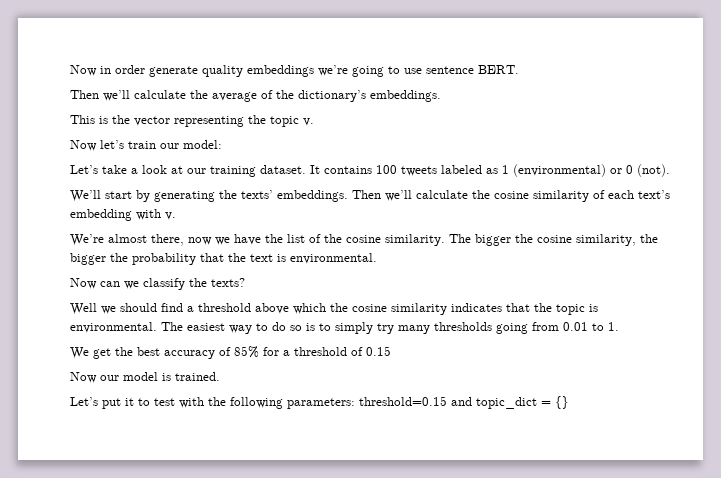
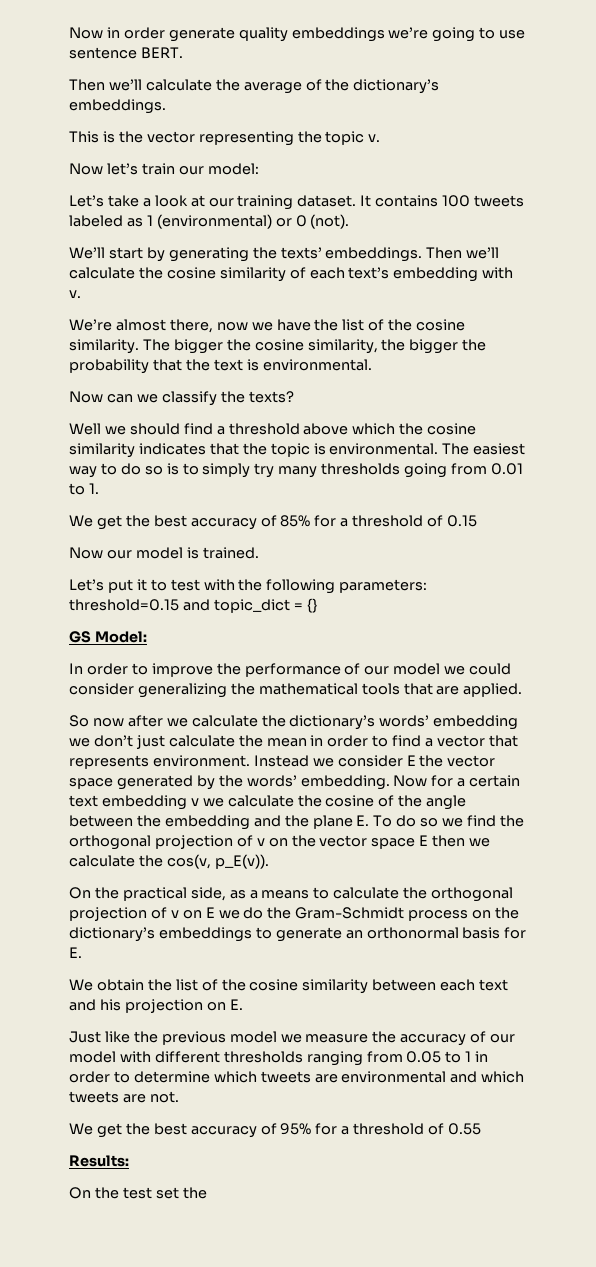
(569, 402) none -> [69,631,147,643] [69,663,512,677] [69,683,523,698] [69,715,519,730] [69,735,518,749] [69,755,496,769] [69,775,521,790] [69,795,467,810] [69,815,524,830] [69,835,491,850] [69,854,269,869] [69,887,514,902] [69,907,520,921] [69,927,527,942] [69,947,82,958] [69,979,509,994] [69,999,243,1013] [69,1031,516,1046] [69,1051,489,1066] [69,1071,525,1083] [69,1091,179,1103] [69,1123,482,1138] [69,1155,129,1167] [69,1187,207,1199] // GS Model: // In order to improve the performance of our model we could consider generalizing the mathematical tools that are applied. // So now after we calculate the dictionary’s words’ embedding we don’t just calculate the mean in order to find a vector that represents environment. Instead we consider E the vector space generated by the words’ embedding. Now for a certain text embedding v we calculate the cosine of the angle between the embedding and the plane E. To do so we find the orthogonal projection of v on the vector space E then we calculate the cos(v, p_E(v)). // On the practical side, as a means to calculate the orthogonal projection of v on E we do the Gram-Schmidt process on the dictionary’s embeddings to generate an orthonormal basis for E. // We obtain the list of the cosine similarity between each text and his projection on E. // Just like the previous model we measure the accuracy of our model with different thresholds ranging from 0.05 to 1 in order to determine which tweets are environmental and which tweets are not. // We get the best accuracy of 95% for a threshold of 0.55 // Results: // On the test set the

